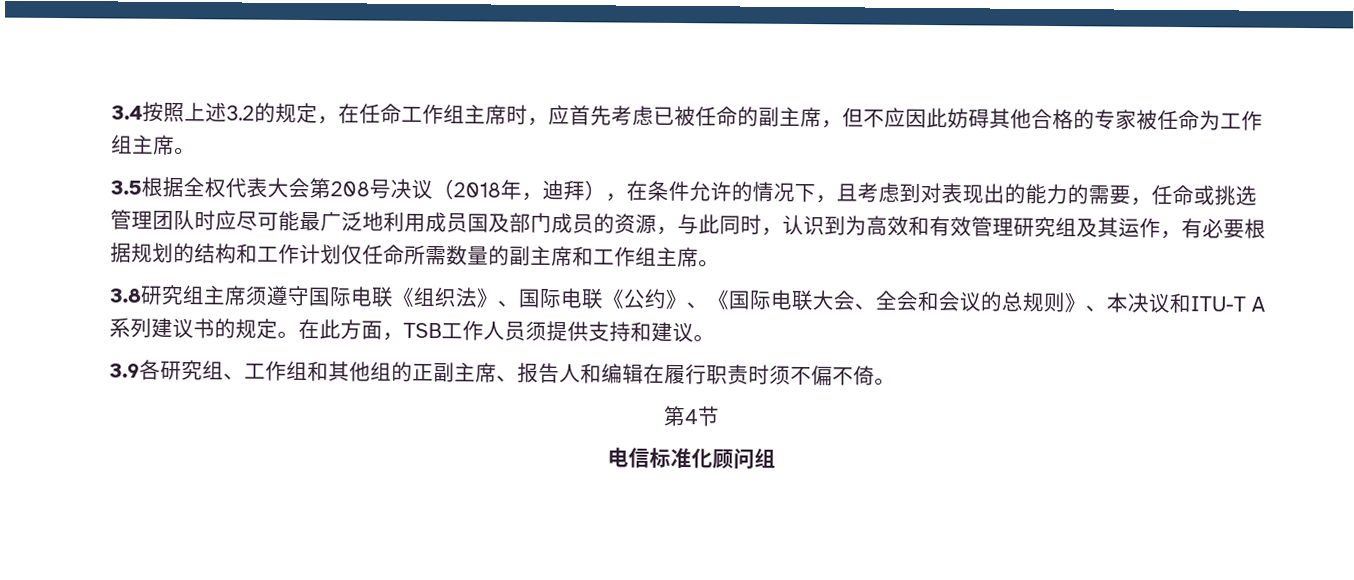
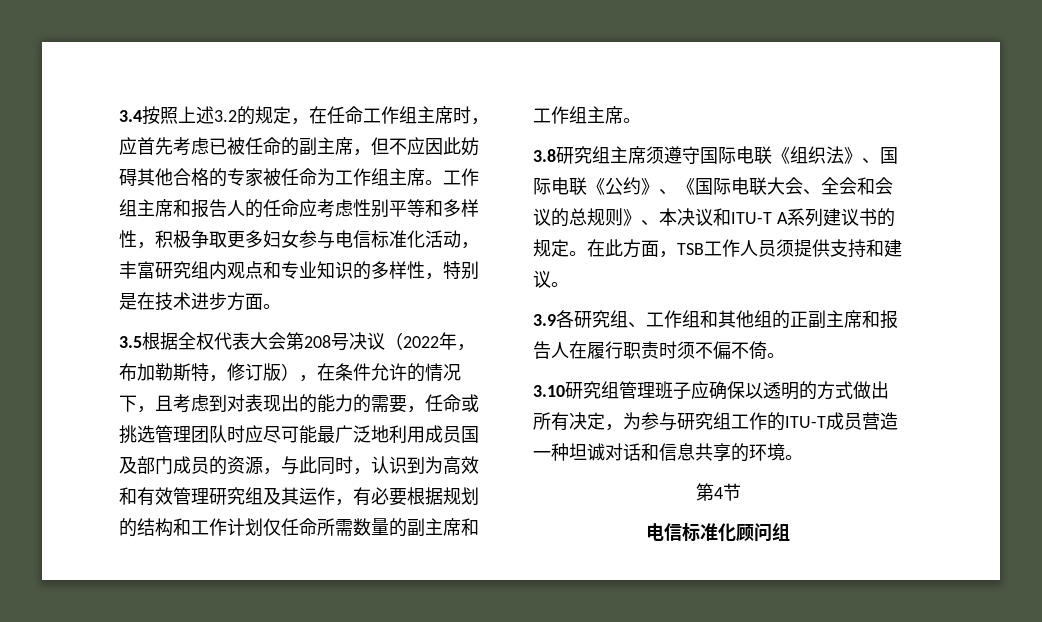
(196, 151) none -> [443,168,479,186] [119,199,479,218] [119,230,479,249] [119,261,479,280] [119,292,281,311] 工作组主席和报告人的任命应考虑性别平等和多样性，积极争取更多妇女参与电信标准化活动，丰富研究组内观点和专业知识的多样性，特别是在技术进步方面。
[453,179,585,201] 2018年，迪拜 -> [403,332,475,351] [119,363,281,382] 2022年，布加勒斯特，修订版
[496,362,644,384] 、报告人和编辑 -> [862,310,898,329] [533,341,569,359] 和报告人
(896, 381) none -> [533,381,889,400] [533,412,898,431] [533,443,803,462] // 3.10研究组管理班子应确保以透明的方式做出所有决定，为参与研究组工作的ITU-T成员营造一种坦诚对话和信息共享的环境。

